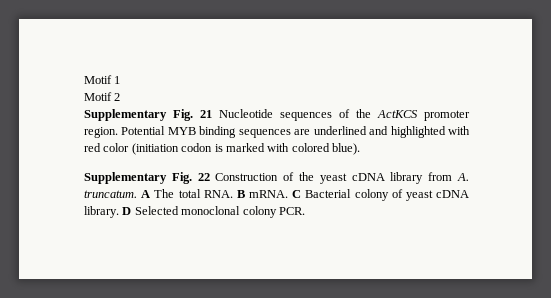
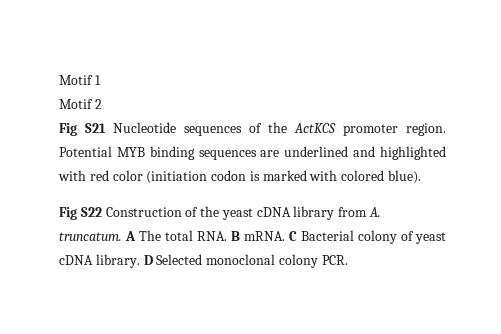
[84,109,212,121] Supplementary Fig. 21 -> [59,123,106,136] Fig S21
[84,172,210,184] Supplementary Fig. 22 -> [59,207,102,220] Fig S22

